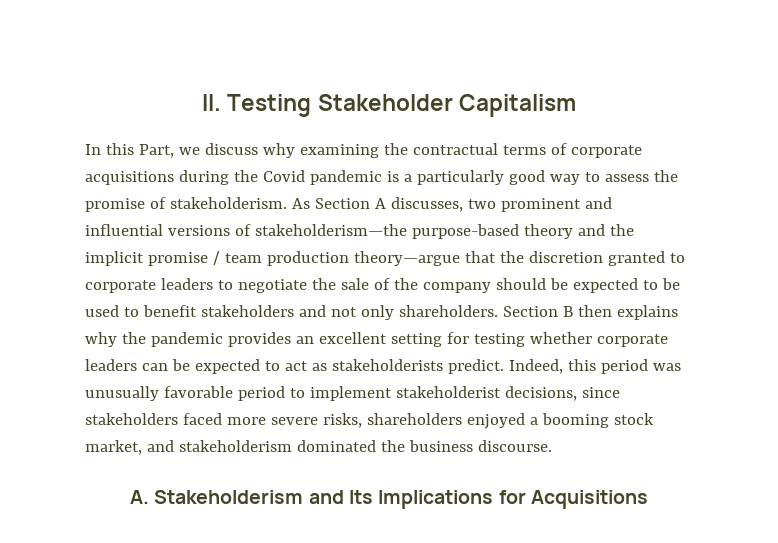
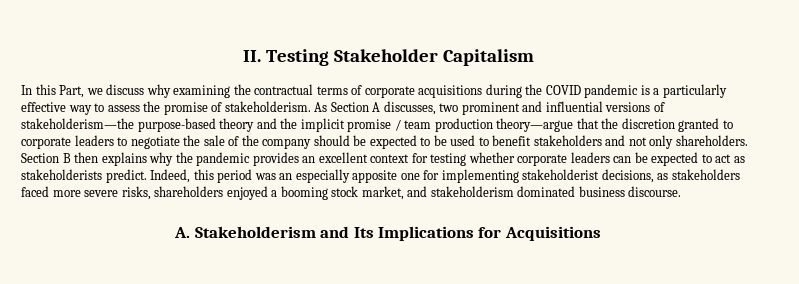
[262,170,305,182] Covid -> [545,85,581,95] COVID
[508,170,545,185] good -> [21,102,66,112] effective
[390,333,442,347] setting -> [370,154,410,163] context
[85,386,392,401] unusually favorable period to implement -> [279,169,519,183] an especially apposite one for implementing
[581,387,620,398] since -> [657,173,669,180] as
[380,440,405,452] the -> (576, 191) none

